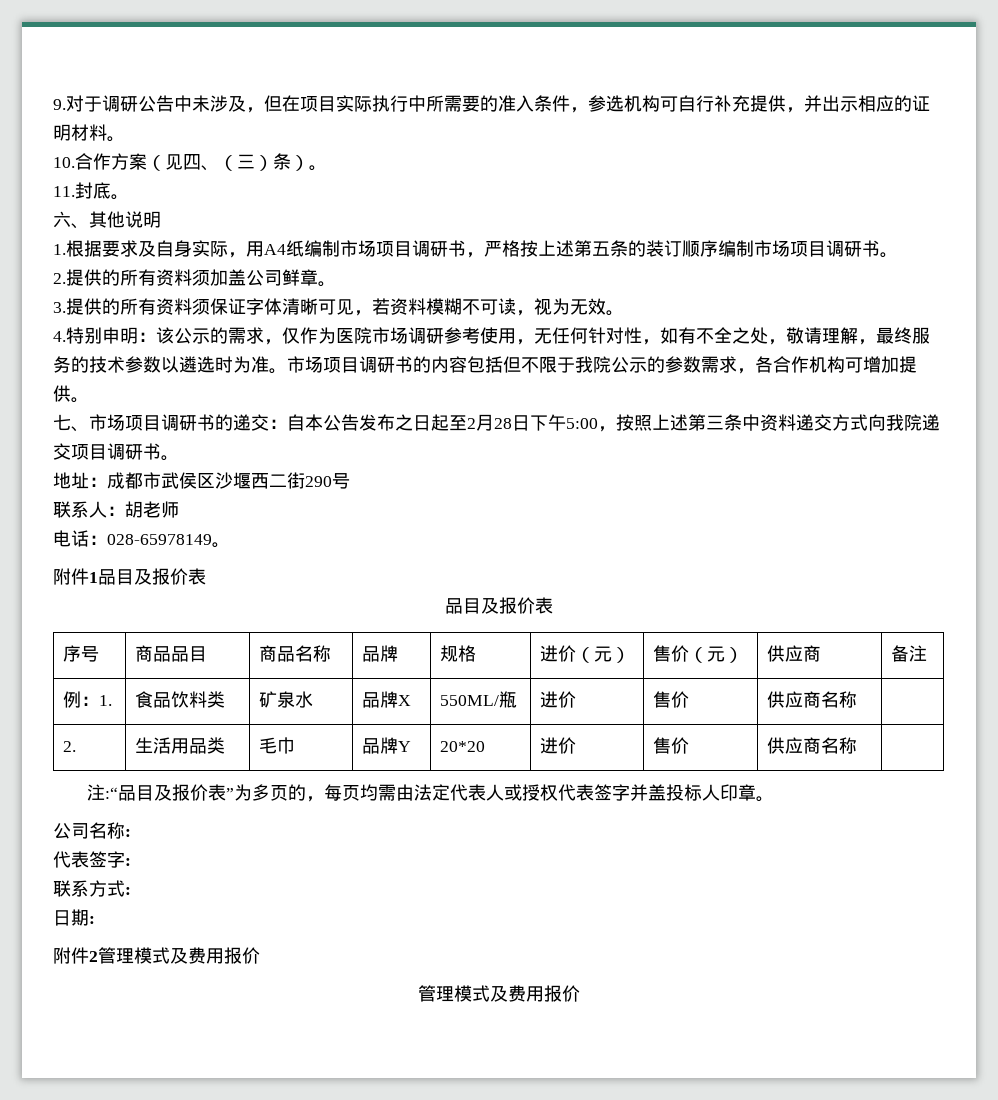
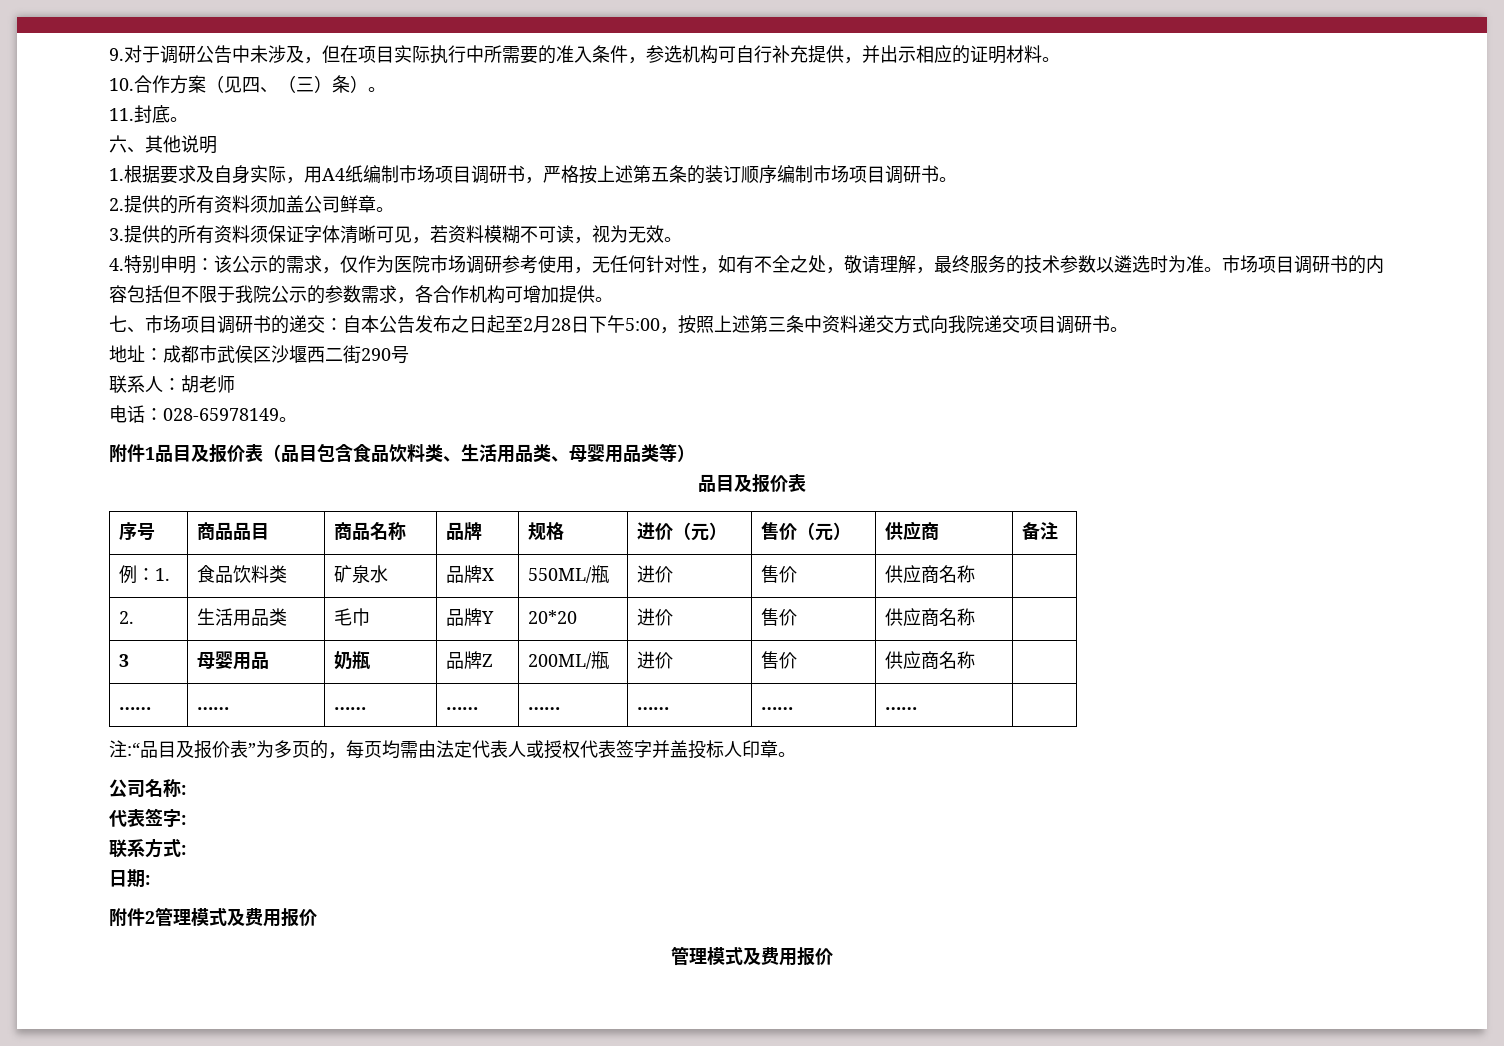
(206, 576) none -> [263,443,695,463] （品目包含食品饮料类、生活用品类、母婴用品类等）
(857, 745) none -> [119,654,130,667] [197,651,270,670] [334,651,371,670] [446,651,494,669] [528,651,610,669] [637,651,674,669] [761,651,798,669] [885,651,976,669] [119,707,152,710] [197,707,230,710] [334,707,367,710] [446,707,479,710] [528,707,561,710] [637,707,670,710] [761,707,794,710] [885,707,918,710] // 3 | 母婴用品 | 奶瓶 | 品牌Z | 200ML/瓶 | 进价 | 售价 | 供应商名称 | // …… | …… | …… | …… | …… | …… | …… | …… |

